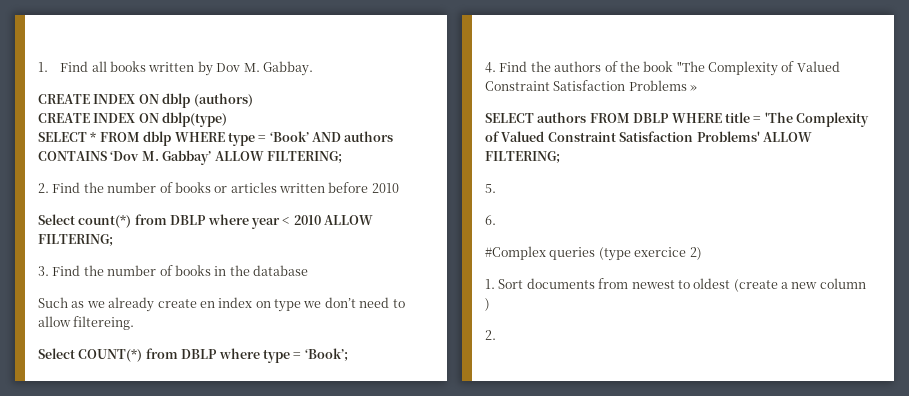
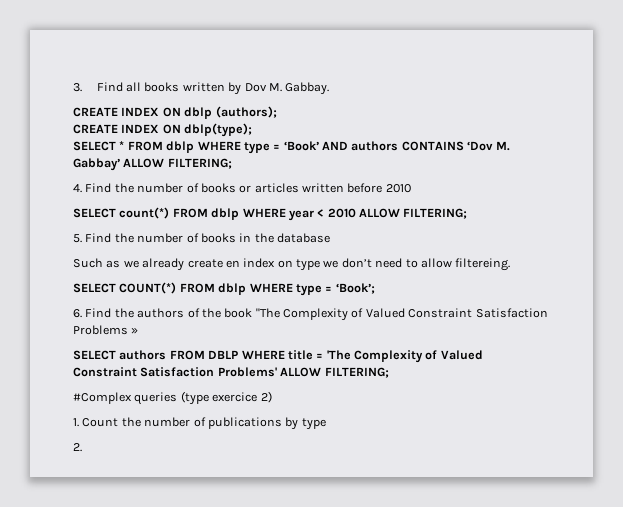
[38,62,48,72] 1. -> [73,83,82,92] 3.
[193,93,253,107] [38,112,228,127] (authors) // CREATE INDEX ON dblp(type) -> [215,106,277,118] [73,123,253,137] (authors); // CREATE INDEX ON dblp(type);
[38,183,49,193] 2. -> [73,184,82,193] 4.
[38,214,249,228] Select count(*) from DBLP where -> [73,207,286,220] SELECT count(*) FROM dblp WHERE
[38,266,49,276] 3. -> [73,234,82,243] 5.
[38,348,260,362] Select COUNT(*) from DBLP where -> [73,282,293,295] SELECT COUNT(*) FROM dblp WHERE
[485,62,496,73] 4. -> [73,309,82,318] 6.
[485,184,496,193] [485,215,496,225] // 5. // 6. -> (389, 372) none
[498,278,866,292] [485,298,490,311] Sort documents from newest to oldest (create a new column ) -> [82,417,326,430] Count the number of publications by type

